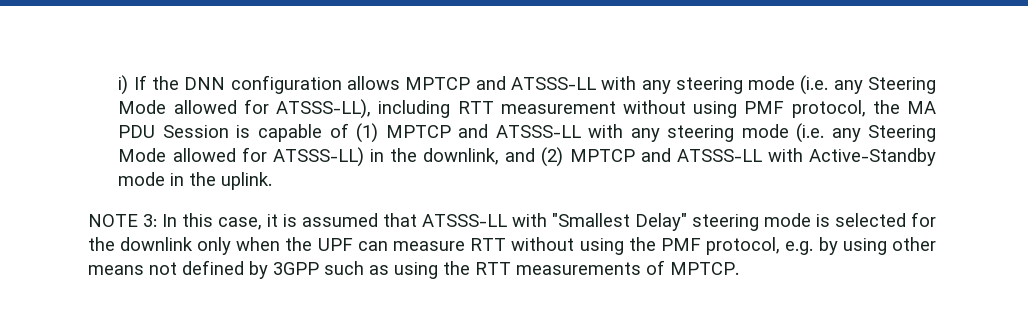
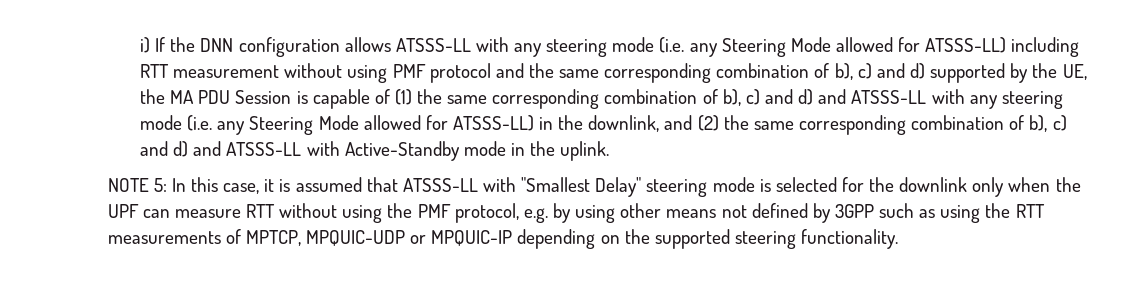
[405,76,506,90] MPTCP and -> (391, 44) none
[276,99,372,119] ATSSS-LL), -> [925,37,1007,53] ATSSS-LL)
[791,100,866,118] protocol, -> [429,63,1087,83] protocol and the same corresponding combination of b), c) and d) supported by the UE,
[385,125,451,138] MPTCP -> [417,89,814,109] the same corresponding combination of b), c) and d)
[569,149,635,162] MPTCP -> [723,115,1067,135] [140,141,189,157] the same corresponding combination of b), c) and d)
[142,214,157,227] 3: -> [153,178,167,192] 5:
[669,262,739,275] MPTCP. -> [245,229,899,249] MPTCP, MPQUIC-UDP or MPQUIC-IP depending on the supported steering functionality.

